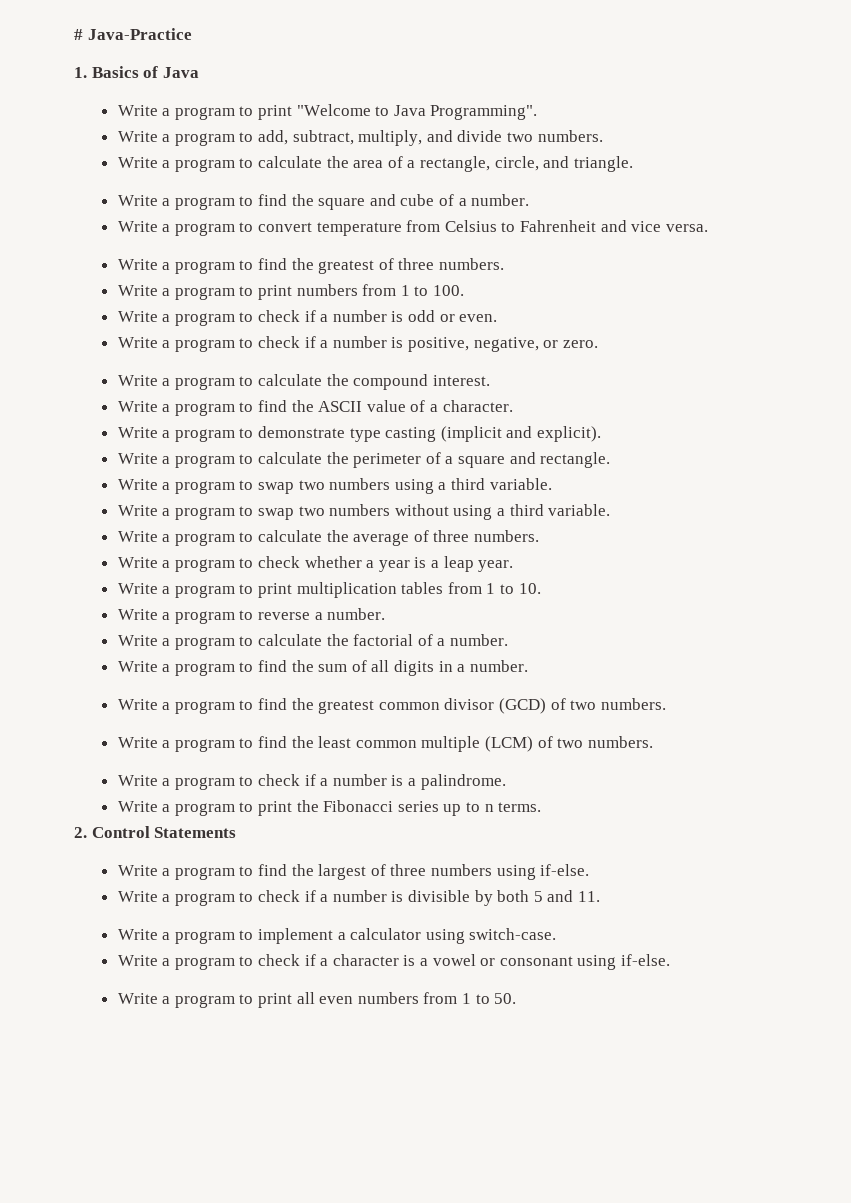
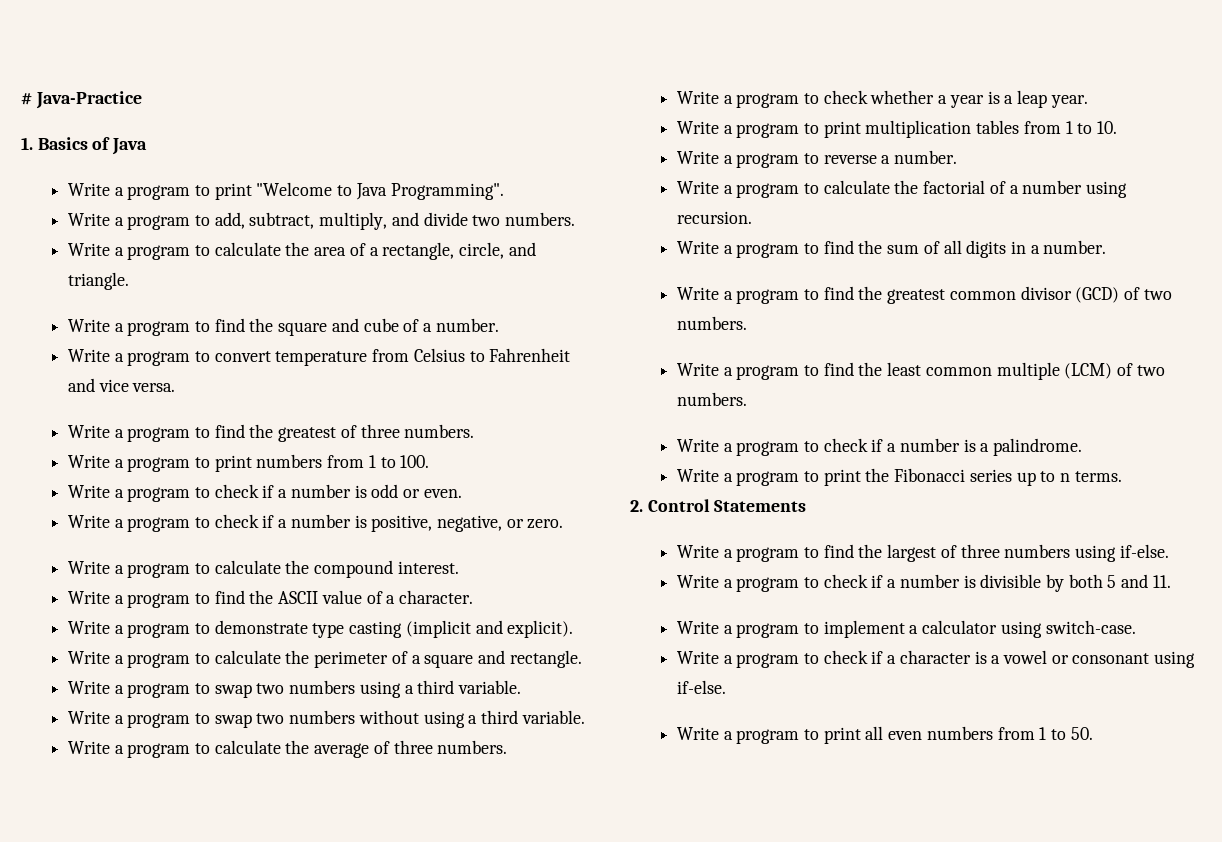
[449,634,508,646] number. -> [1022,180,1128,198] [676,211,752,224] number using recursion.

